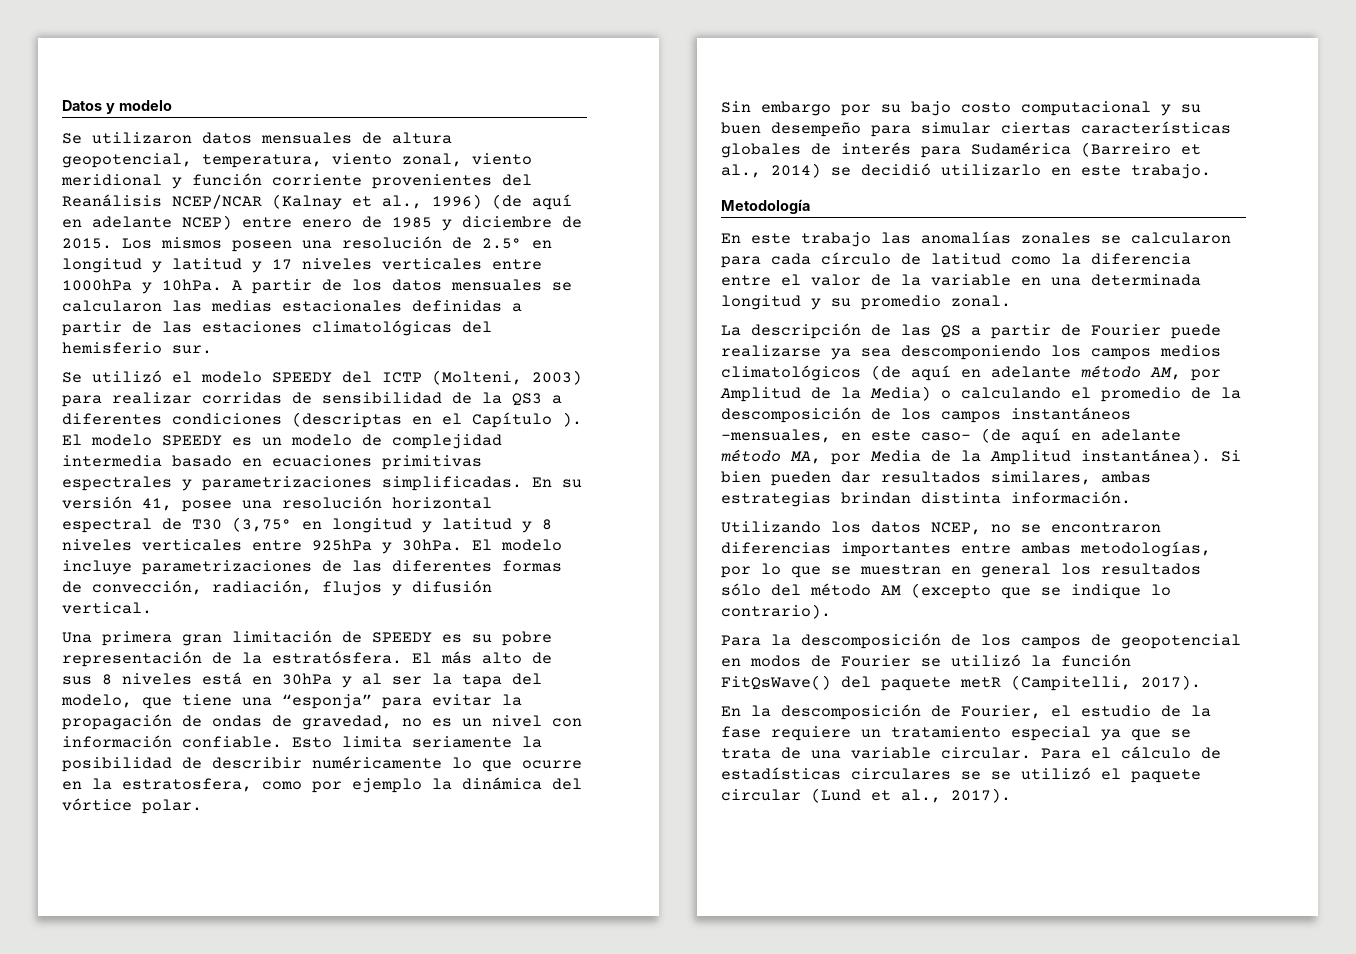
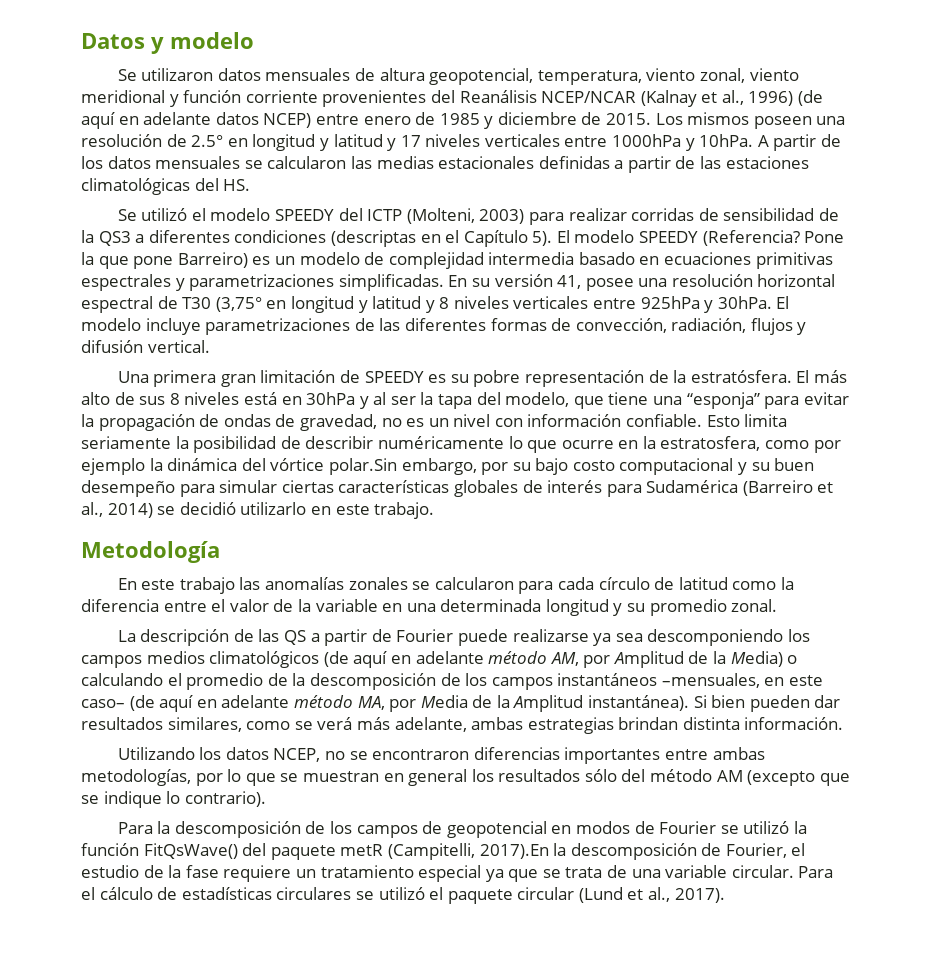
(172, 222) none -> [215,112,259,125] datos
[62,342,212,354] hemisferio sur. -> [223,179,251,191] HS.
[562,412,582,427] ). -> [532,231,553,246] 5).
(222, 440) none -> [702,230,845,246] [81,252,248,269] (Referencia? Pone la que pone Barreiro)
[142,799,202,814] [721,101,831,116] polar. // Sin embargo -> [328,458,477,475] polar.Sin embargo,
(1091, 478) none -> [246,717,467,732] como se verá más adelante,
[1141,675,1201,690] [721,706,741,716] 2017). // En -> [479,844,549,859] 2017).En
[991,771,1011,780] se -> (374, 895) none

